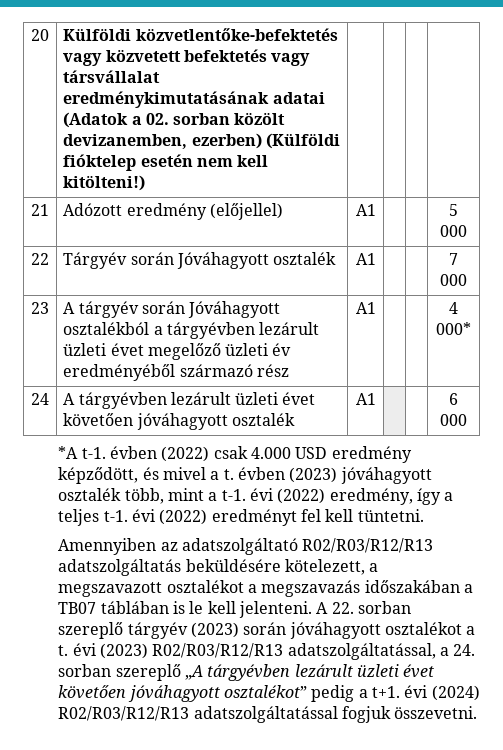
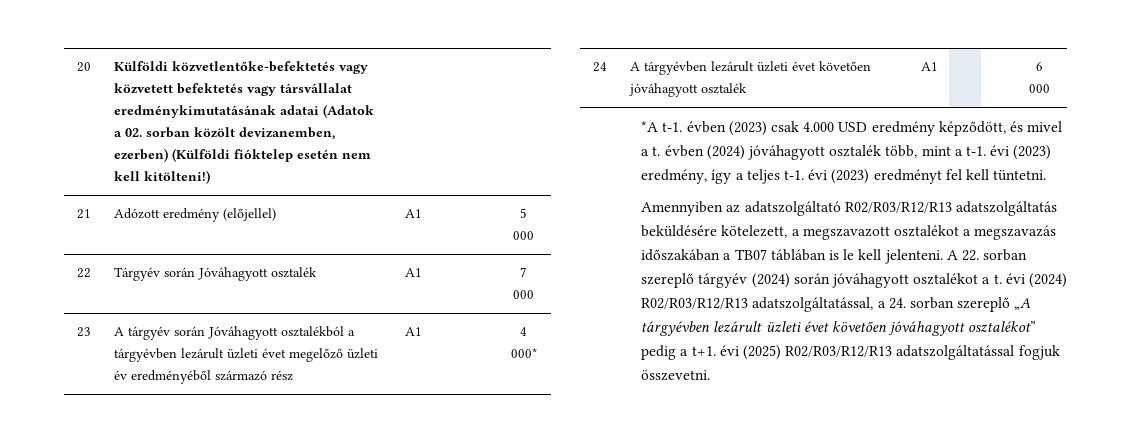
[161,446,210,462] (2022) -> [728,121,767,136] (2023)
[289,467,338,483] (2023) -> [706,145,745,160] (2024)
[277,488,326,504] (2022) -> [1013,145,1052,160] (2023)
[159,509,208,525] (2022) -> [831,169,870,184] (2023)
[190,622,239,638] (2023) -> [751,273,790,288] (2024)
[99,643,148,659] (2023) -> [1028,273,1067,288] (2024)
[431,685,480,701] (2024) -> [743,345,782,360] (2025)

